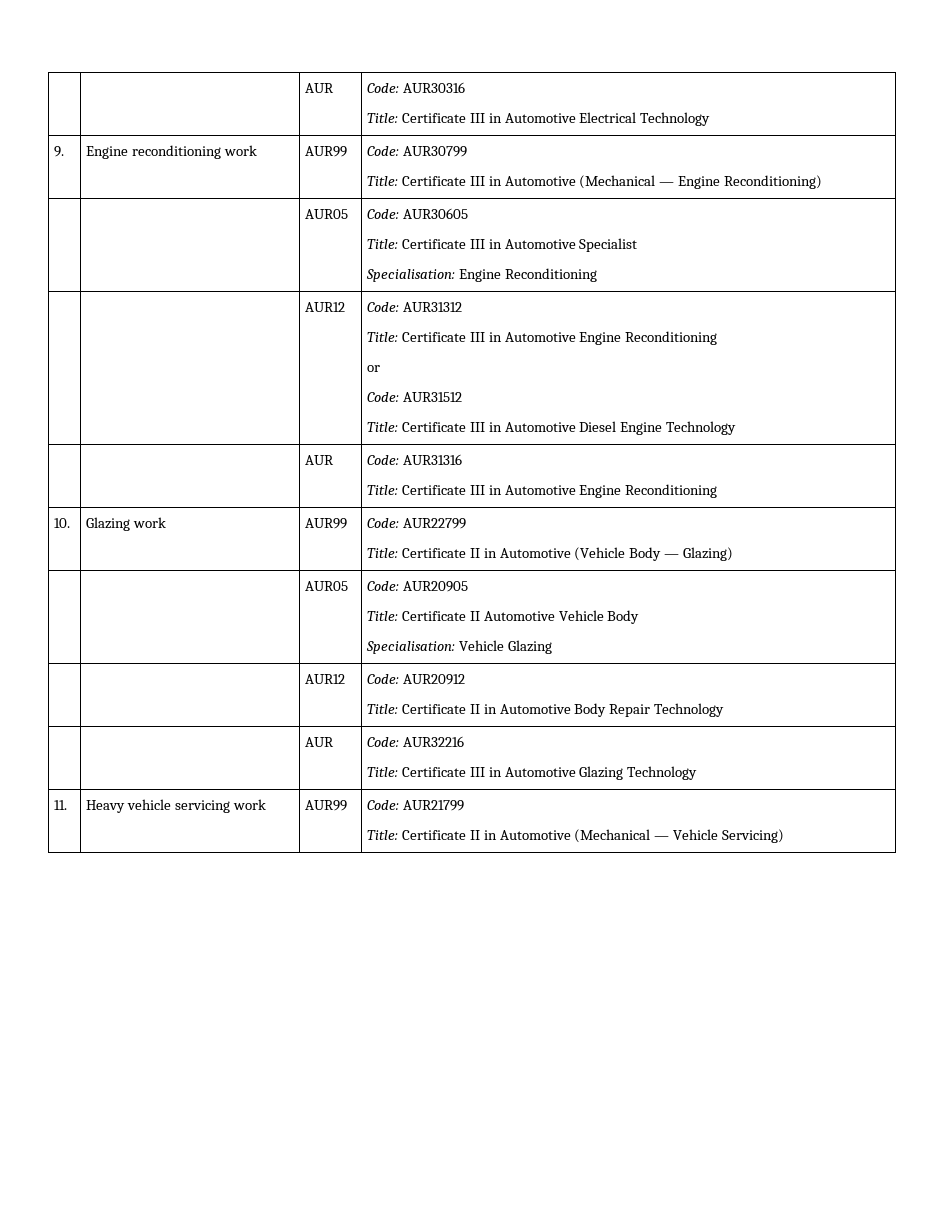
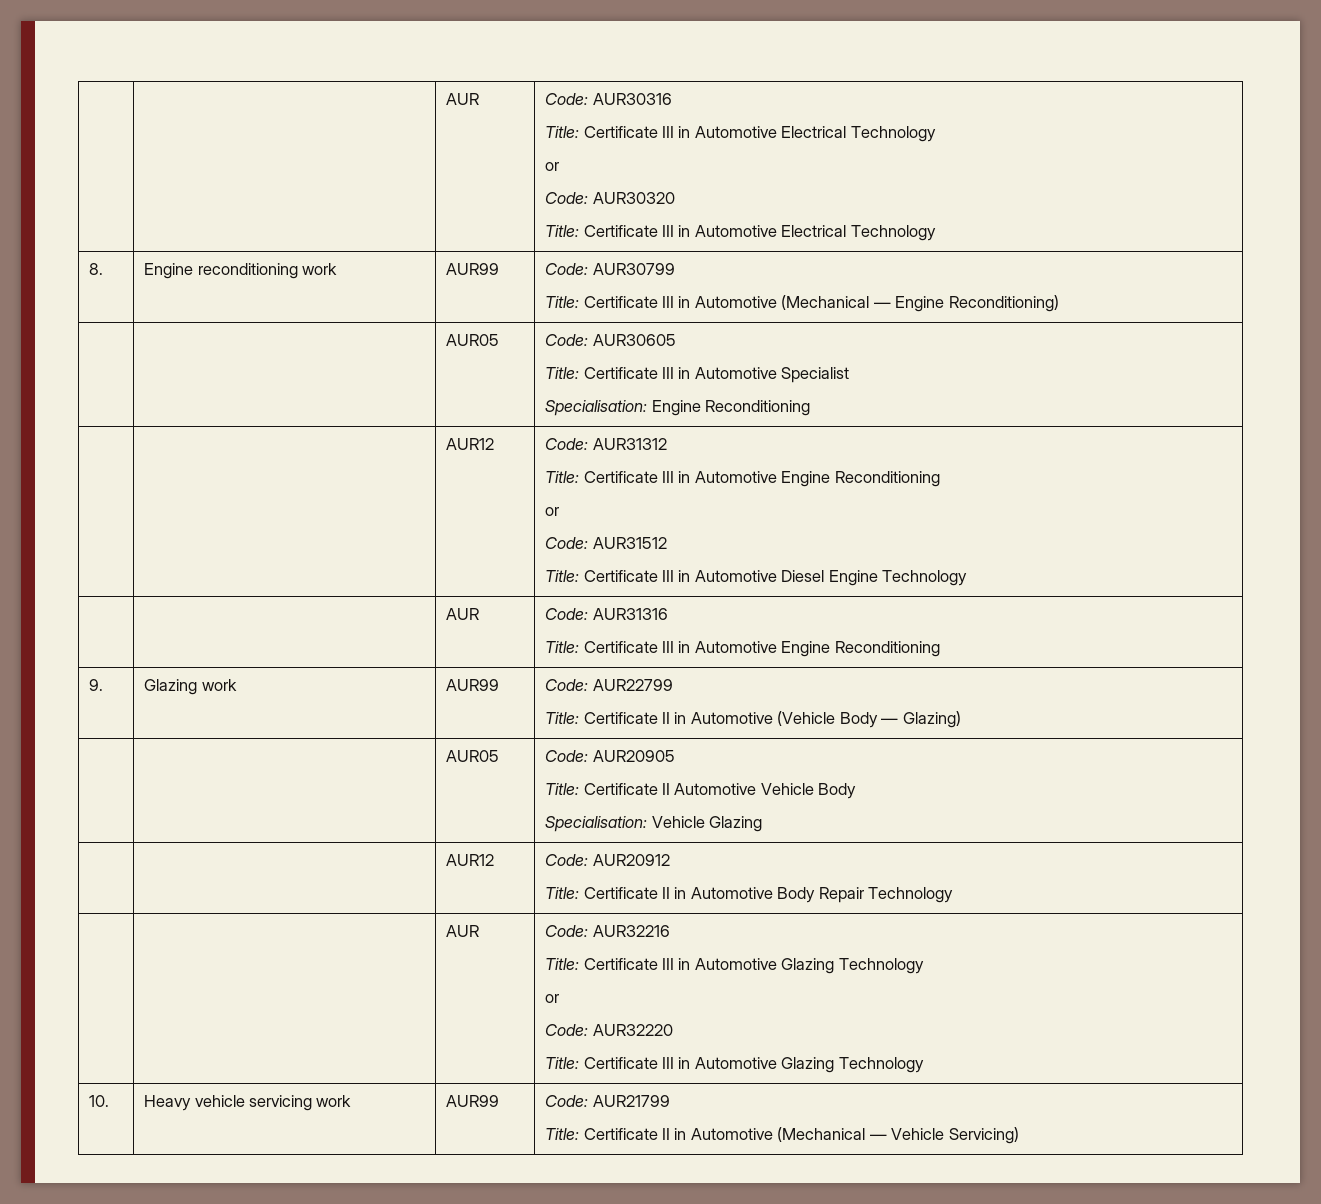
[53,146,64,157] // 9. -> [545,162,560,171] [545,192,675,204] [545,225,936,241] [89,263,104,275] // or // Code: AUR30320 // Title: Certificate III in Automotive Electrical Technology // 8.
[53,518,70,528] 10. -> [89,679,104,691] 9.
[53,800,67,810] // 11. -> [545,994,560,1003] [545,1024,673,1036] [545,1057,924,1073] [89,1095,110,1107] // or // Code: AUR32220 // Title: Certificate III in Automotive Glazing Technology // 10.

